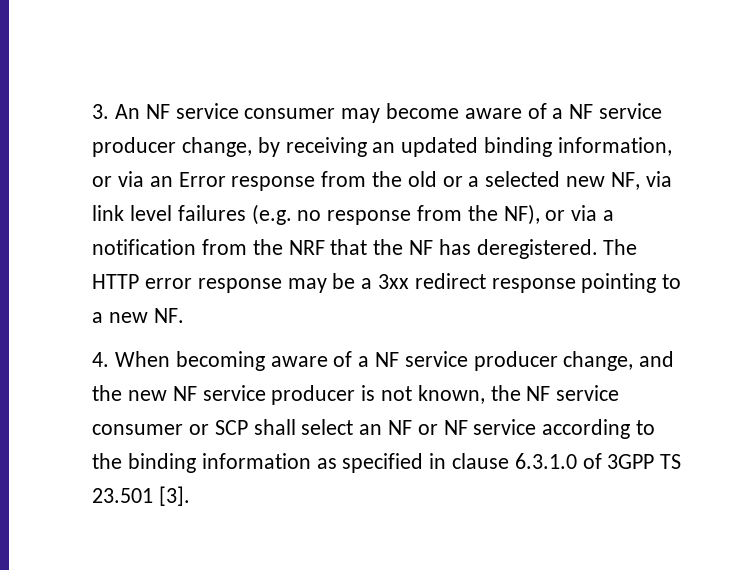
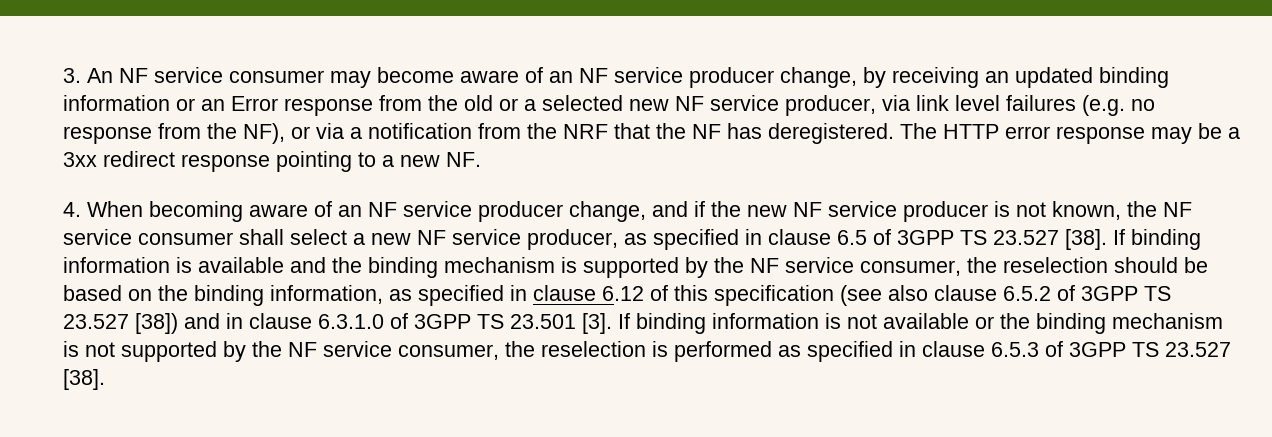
[552,108,564,119] a -> [548,71,573,83] an
[557,137,672,156] [92,171,145,187] information, or via -> [62,95,195,111] information or
[610,172,640,190] NF, -> [674,95,876,116] NF service producer,
[358,356,370,367] a -> [337,205,362,217] an
(675, 359) none -> [693,201,705,217] if
[189,419,656,439] [92,453,424,473] or SCP shall select an NF or NF service according to the binding information as specified -> [238,229,1201,250] [62,257,1208,278] [62,285,1171,306] [62,313,220,334] shall select a new NF service producer, as specified in clause 6.5 of 3GPP TS 23.527 [38]. If binding information is available and the binding mechanism is supported by the NF service consumer, the reselection should be based on the binding information, as specified in clause 6.12 of this specification (see also clause 6.5.2 of 3GPP TS 23.527 [38]) and
(191, 496) none -> [617,313,1223,334] [62,341,1231,362] [62,369,105,390] If binding information is not available or the binding mechanism is not supported by the NF service consumer, the reselection is performed as specified in clause 6.5.3 of 3GPP TS 23.527 [38].

